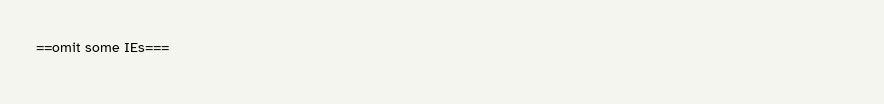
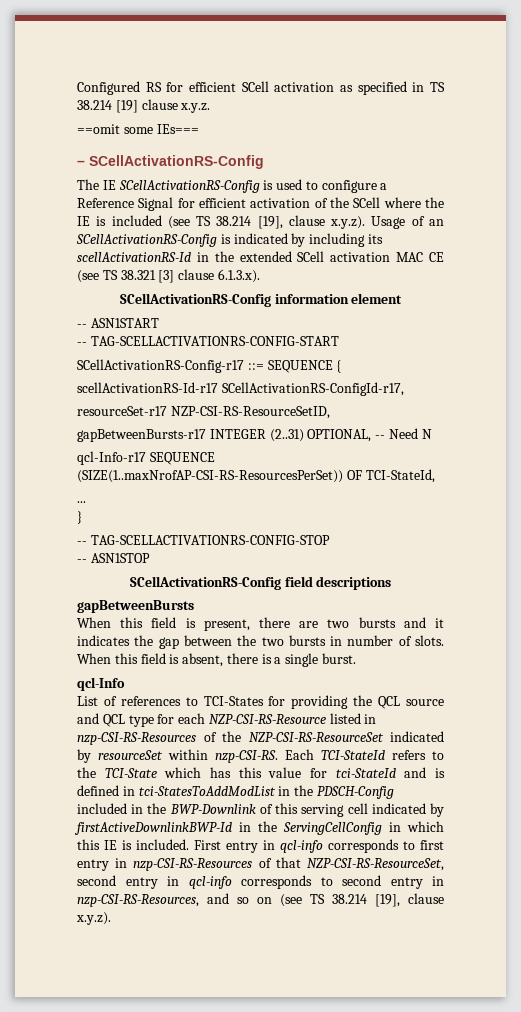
[36,42,169,52] ==omit some IEs=== -> [77,81,446,95] [77,99,211,113] [77,124,199,134] [77,155,264,169] [77,179,388,193] [77,197,444,211] [77,215,444,229] [76,233,383,247] [77,251,444,262] [77,269,260,283] [119,293,403,307] [77,318,159,328] [77,336,339,346] [77,359,342,373] [77,382,404,396] [77,406,330,419] [77,428,432,442] [77,451,215,465] [77,469,435,483] [77,501,86,503] [77,511,82,524] [77,535,330,545] [77,553,150,563] [129,576,392,590] [77,600,194,613] [77,617,444,631] [77,635,445,649] [77,653,357,667] [77,677,125,691] [77,695,445,709] [77,713,377,727] [77,731,444,745] [77,749,444,763] [77,767,445,778] [77,785,394,799] [77,803,445,817] [74,821,444,835] [77,839,444,853] [77,857,445,871] [77,875,444,889] [77,893,444,907] [76,912,111,925] Configured RS for efficient SCell activation as specified in TS 38.214 [19] clause x.y.z. // ==omit some IEs=== // – SCellActivationRS-Config // The IE SCellActivationRS-Config is used to configure a Reference Signal for efficient activation of the SCell where the IE is included (see TS 38.214 [19], clause x.y.z). Usage of an SCellActivationRS-Config is indicated by including its scellActivationRS-Id in the extended SCell activation MAC CE (see TS 38.321 [3] clause 6.1.3.x). // SCellActivationRS-Config information element // -- ASN1START // -- TAG-SCELLACTIVATIONRS-CONFIG-START // SCellActivationRS-Config-r17 ::= SEQUENCE { // scellActivationRS-Id-r17 SCellActivationRS-ConfigId-r17, // resourceSet-r17 NZP-CSI-RS-ResourceSetID, // gapBetweenBursts-r17 INTEGER (2..31) OPTIONAL, -- Need N // qcl-Info-r17 SEQUENCE (SIZE(1..maxNrofAP-CSI-RS-ResourcesPerSet)) OF TCI-StateId, // ... // } // -- TAG-SCELLACTIVATIONRS-CONFIG-STOP // -- ASN1STOP // SCellActivationRS-Config field descriptions // gapBetweenBursts // When this field is present, there are two bursts and it indicates the gap between the two bursts in number of slots. When this field is absent, there is a single burst. // qcl-Info // List of references to TCI-States for providing the QCL source and QCL type for each NZP-CSI-RS-Resource listed in nzp-CSI-RS-Resources of the NZP-CSI-RS-ResourceSet indicated by resourceSet within nzp-CSI-RS. Each TCI-StateId refers to the TCI-State which has this value for tci-StateId and is defined in tci-StatesToAddModList in the PDSCH-Config included in the BWP-Downlink of this serving cell indicated by firstActiveDownlinkBWP-Id in the ServingCellConfig in which this IE is included. First entry in qcl-info corresponds to first entry in nzp-CSI-RS-Resources of that NZP-CSI-RS-ResourceSet, second entry in qcl-info corresponds to second entry in nzp-CSI-RS-Resources, and so on (see TS 38.214 [19], clause x.y.z).

